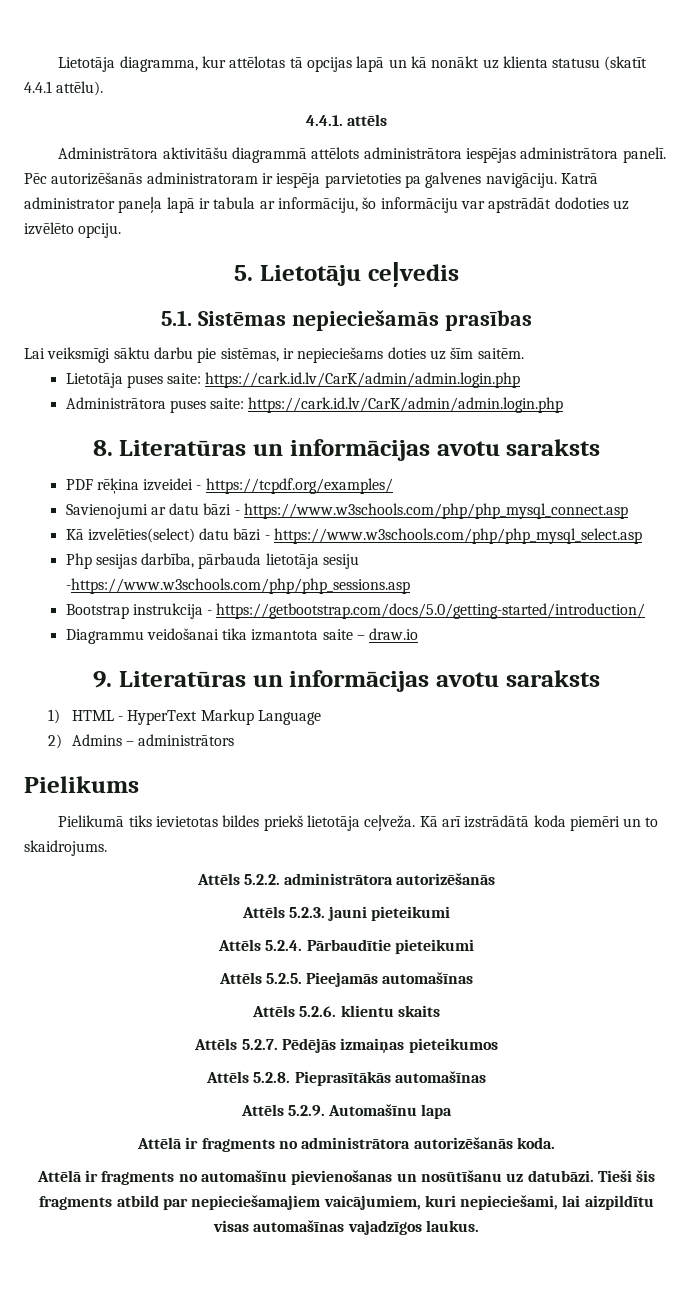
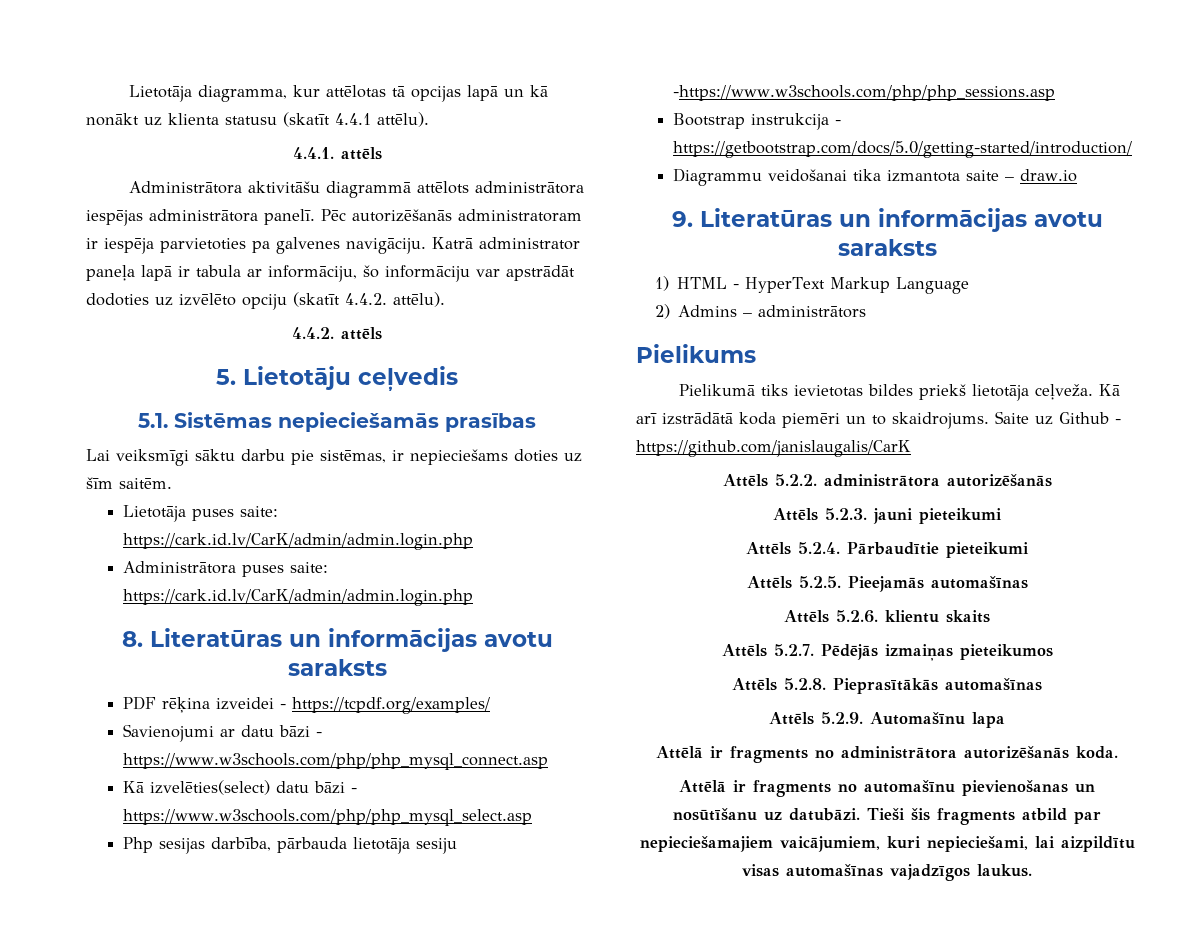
[78,223,122,238] opciju. -> [242,292,445,310] [292,327,382,340] opciju (skatīt 4.4.2. attēlu). // 4.4.2. attēls
(107, 848) none -> [995,411,1121,425] [636,440,911,457] Saite uz Github - https://github.com/janislaugalis/CarK

